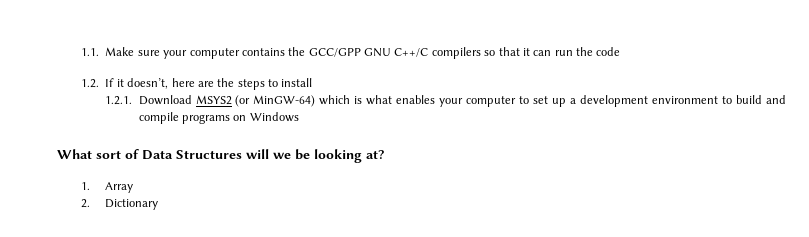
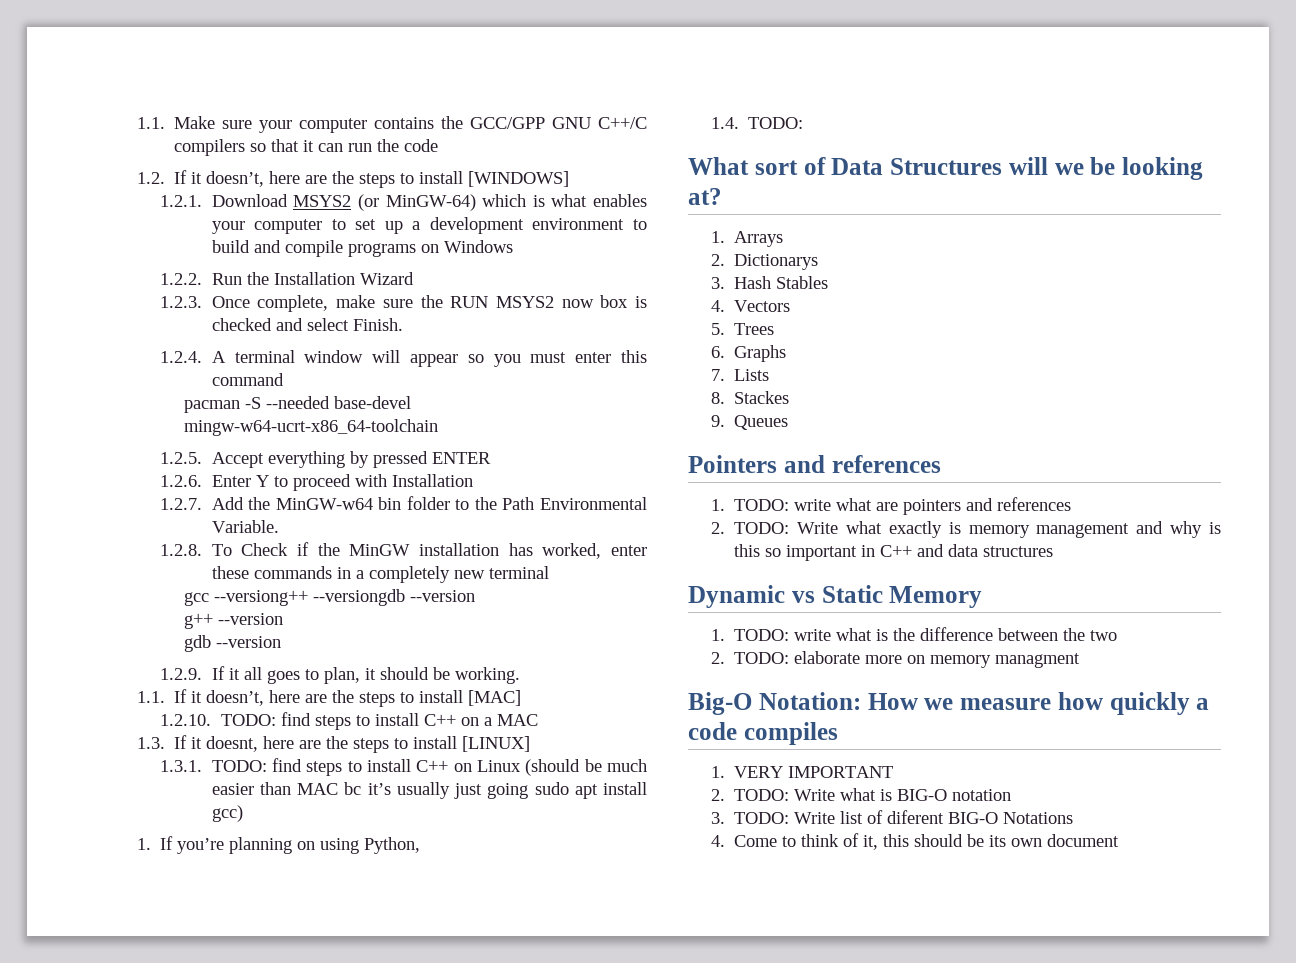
(313, 82) none -> [468,171,570,187] [WINDOWS]
(299, 117) none -> [160,272,414,285] [160,295,647,312] [211,318,403,331] [160,350,647,367] [211,373,284,386] [183,396,411,413] [183,419,438,436] [160,451,491,468] [160,474,473,491] [160,496,647,510] [211,520,279,533] [160,542,647,559] [211,566,549,583] [183,589,475,606] [183,613,283,629] [183,635,281,652] [160,666,520,684] [137,689,522,707] [160,712,538,730] [137,735,531,753] [160,758,647,776] [211,782,648,799] [211,805,243,822] [137,836,421,854] [711,117,804,129] // 1.2.2. Run the Installation Wizard // 1.2.3. Once complete, make sure the RUN MSYS2 now box is checked and select Finish. // 1.2.4. A terminal window will appear so you must enter this command // pacman -S --needed base-devel mingw-w64-ucrt-x86_64-toolchain // 1.2.5. Accept everything by pressed ENTER // 1.2.6. Enter Y to proceed with Installation // 1.2.7. Add the MinGW-w64 bin folder to the Path Environmental Variable. // 1.2.8. To Check if the MinGW installation has worked, enter these commands in a completely new terminal // gcc --versiong++ --versiongdb --version // g++ --version // gdb --version // 1.2.9. If it all goes to plan, it should be working. // 1.1. If it doesn’t, here are the steps to install [MAC] // 1.2.10. TODO: find steps to install C++ on a MAC // 1.3. If it doesnt, here are the steps to install [LINUX] // 1.3.1. TODO: find steps to install C++ on Linux (should be much easier than MAC bc it’s usually just going sudo apt install gcc) // 1. If you’re planning on using Python, // 1.4. TODO:
[105,182,134,193] [81,199,159,210] Array // 2. Dictionary -> [734,231,784,247] [711,254,819,270] [711,276,829,289] [711,300,791,312] [711,323,775,335] [711,345,787,362] [711,369,770,381] [711,391,790,404] [711,415,789,430] [688,455,941,473] [711,497,1072,515] [711,521,1221,538] [734,544,1054,561] [688,585,983,608] [711,627,1118,641] [711,651,1081,668] [688,692,1210,715] [688,722,838,745] [711,766,894,778] [711,788,1012,801] [711,810,1074,824] [711,833,1120,850] Arrays // 2. Dictionarys // 3. Hash Stables // 4. Vectors // 5. Trees // 6. Graphs // 7. Lists // 8. Stackes // 9. Queues // Pointers and references // 1. TODO: write what are pointers and references // 2. TODO: Write what exactly is memory management and why is this so important in C++ and data structures // Dynamic vs Static Memory // 1. TODO: write what is the difference between the two // 2. TODO: elaborate more on memory managment // Big-O Notation: How we measure how quickly a code compiles // 1. VERY IMPORTANT // 2. TODO: Write what is BIG-O notation // 3. TODO: Write list of diferent BIG-O Notations // 4. Come to think of it, this should be its own document

